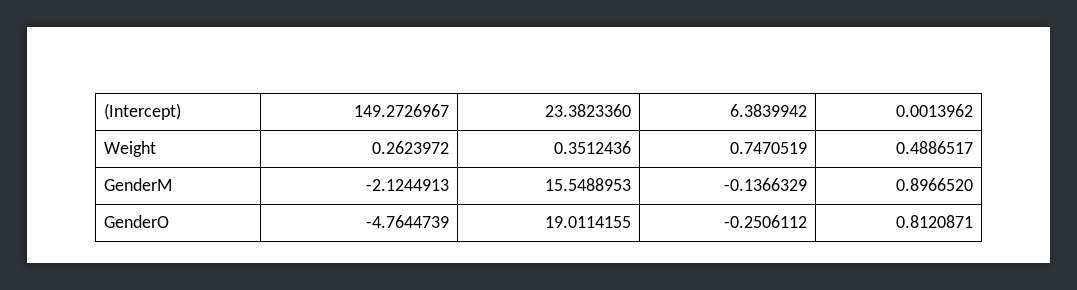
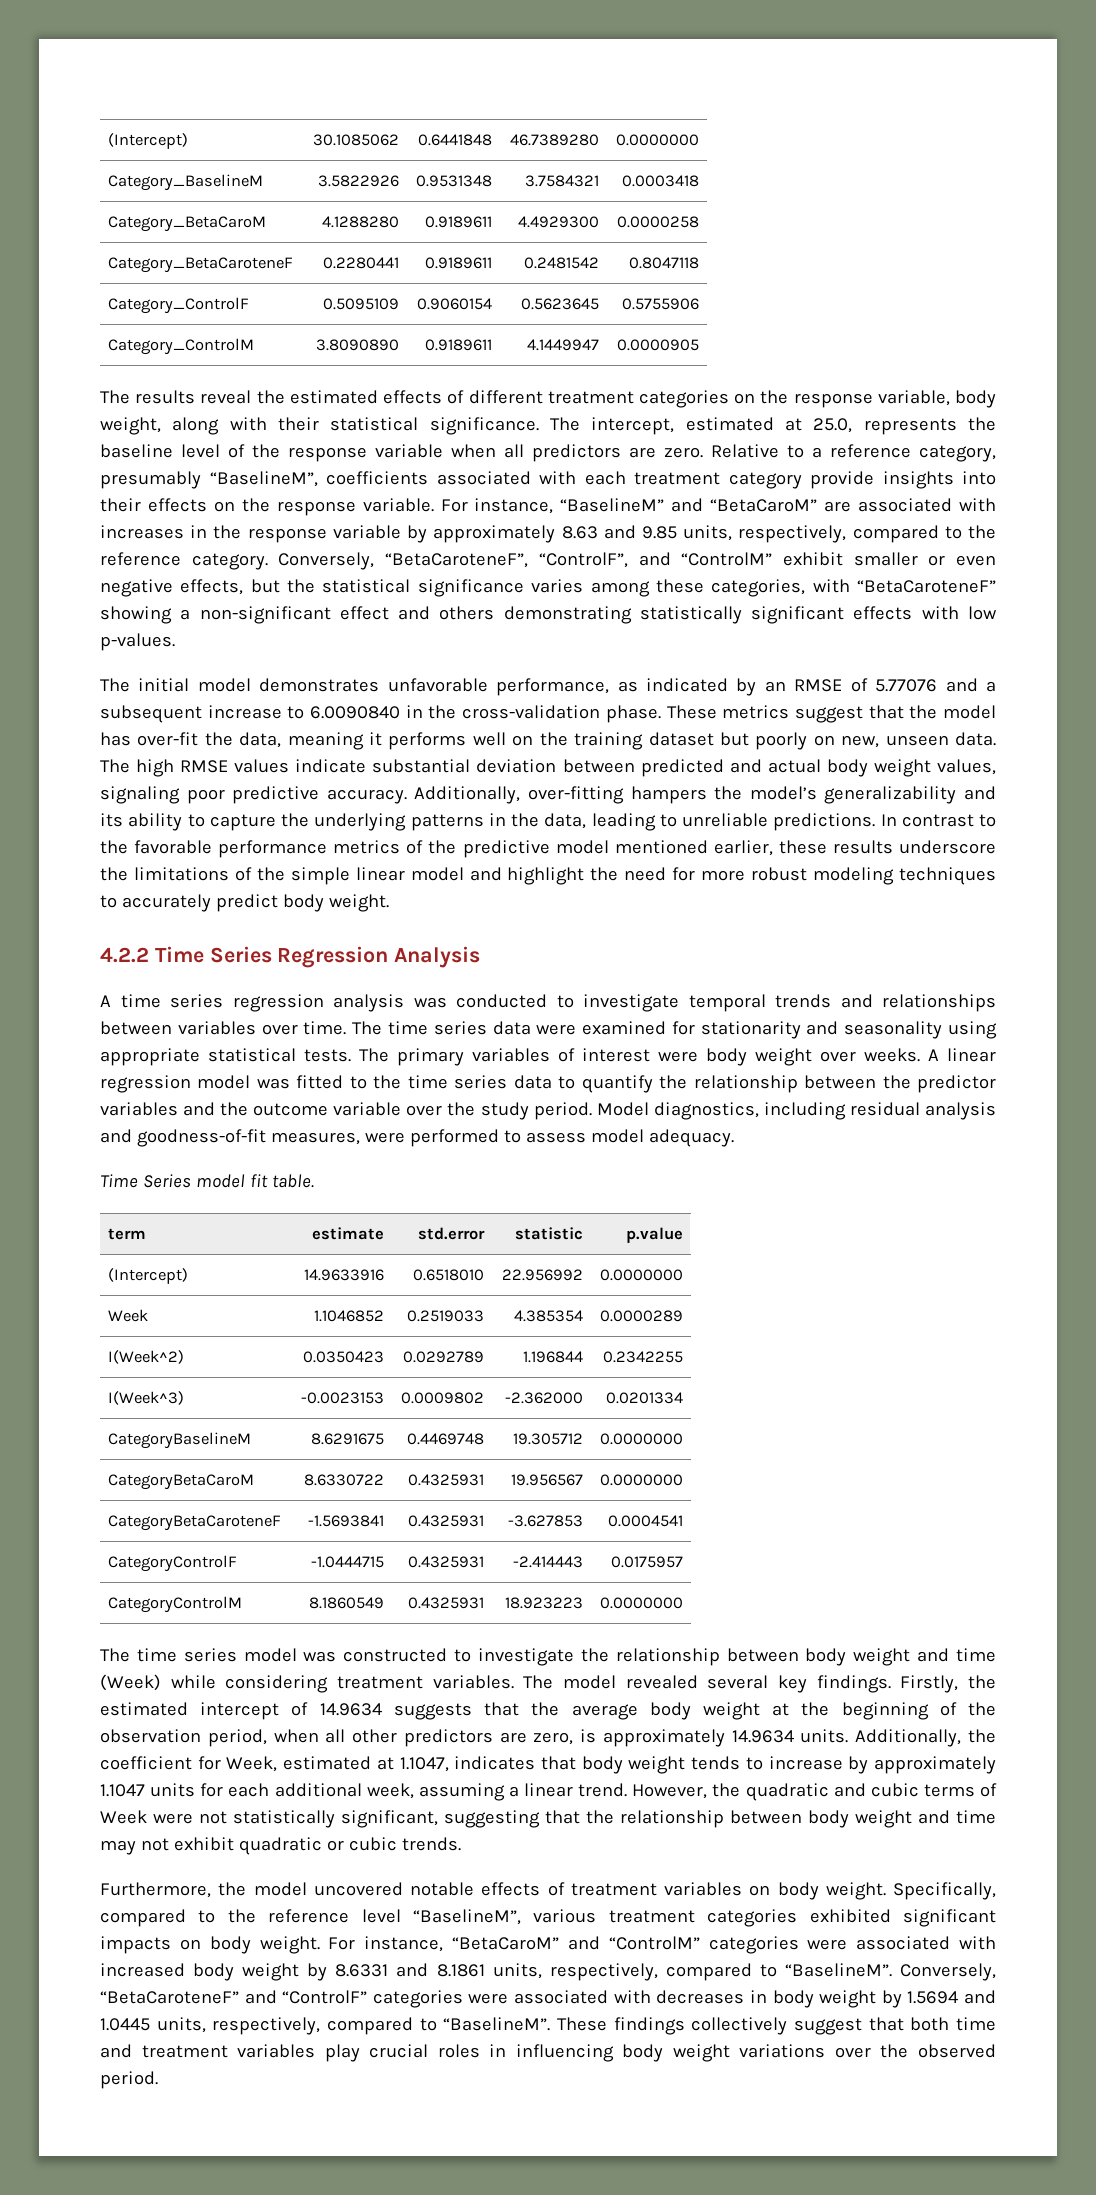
[103,103,181,120] [354,104,450,117] [545,104,632,117] [730,104,808,117] [896,104,974,117] [103,141,156,157] [372,141,450,154] [554,141,632,154] [730,142,808,154] [896,141,974,154] [103,178,172,191] [366,179,450,191] [545,178,632,191] [724,178,808,191] [896,178,974,191] [103,215,169,228] [366,215,450,228] [545,216,632,228] [724,215,808,228] [896,215,974,228] (Intercept) | 149.2726967 | 23.3823360 | 6.3839942 | 0.0013962 // Weight | 0.2623972 | 0.3512436 | 0.7470519 | 0.4886517 // GenderM | -2.1244913 | 15.5488953 | -0.1366329 | 0.8966520 // GenderO | -4.7644739 | 19.0114155 | -0.2506112 | 0.8120871 -> [108,133,189,149] [312,134,399,146] [417,134,492,146] [509,134,599,146] [615,134,699,146] [108,174,264,191] [317,175,399,187] [415,175,492,187] [524,175,599,187] [621,175,699,187] [108,216,267,232] [321,216,399,228] [424,216,492,228] [517,216,599,228] [616,216,699,228] [108,257,294,273] [322,257,399,269] [424,257,492,269] [523,257,599,269] [628,257,699,269] [108,297,250,314] [322,298,399,310] [416,298,492,310] [520,298,599,310] [621,298,699,310] [108,338,255,355] [315,339,399,351] [424,339,492,351] [526,339,599,351] [616,339,699,351] [100,390,996,408] [100,417,997,435] [100,444,996,462] [100,471,996,489] [100,498,996,516] [100,525,996,543] [100,552,997,570] [100,579,997,597] [100,606,997,624] [100,633,175,651] [100,678,997,696] [100,705,997,723] [100,732,996,750] [100,759,997,777] [100,786,997,804] [100,813,996,831] [100,840,997,858] [100,867,996,885] [100,894,389,912] [100,946,481,968] [100,994,996,1012] [100,1021,998,1039] [100,1048,996,1066] [100,1075,997,1093] [100,1102,997,1120] [100,1129,734,1147] [100,1174,314,1188] [108,1228,147,1240] [311,1227,384,1240] [417,1227,485,1240] [514,1227,583,1240] [625,1227,683,1243] [108,1268,189,1284] [303,1269,384,1281] [412,1269,484,1281] [501,1269,583,1281] [599,1269,683,1281] [108,1309,149,1322] [313,1310,384,1322] [406,1310,484,1322] [513,1310,583,1322] [599,1310,683,1322] [108,1350,185,1364] [302,1351,384,1363] [402,1351,484,1363] [522,1351,583,1363] [602,1351,683,1363] [108,1391,185,1405] [300,1392,384,1404] [400,1392,484,1404] [504,1392,583,1404] [605,1392,683,1404] [108,1432,252,1449] [310,1433,384,1445] [406,1433,484,1445] [512,1433,583,1445] [599,1433,683,1445] [108,1474,255,1490] [303,1474,384,1486] [407,1474,484,1486] [510,1474,583,1486] [599,1474,683,1486] [108,1515,282,1531] [307,1515,384,1527] [407,1515,484,1527] [507,1515,583,1527] [607,1515,683,1527] [108,1555,238,1572] [310,1556,384,1568] [407,1556,484,1568] [512,1556,583,1568] [610,1556,683,1568] [108,1596,243,1613] [308,1597,384,1609] [407,1597,484,1609] [504,1597,583,1609] [599,1597,683,1609] [100,1648,997,1666] [100,1674,996,1693] [100,1702,996,1720] [100,1729,996,1747] [100,1756,996,1774] [100,1783,997,1801] [100,1810,996,1828] [100,1837,461,1855] [100,1882,996,1900] [100,1909,996,1927] [100,1936,996,1954] [100,1963,996,1981] [100,1990,997,2008] [100,2017,996,2035] [100,2044,996,2062] [100,2071,158,2089] (Intercept) | 30.1085062 | 0.6441848 | 46.7389280 | 0.0000000 // Category_BaselineM | 3.5822926 | 0.9531348 | 3.7584321 | 0.0003418 // Category_BetaCaroM | 4.1288280 | 0.9189611 | 4.4929300 | 0.0000258 // Category_BetaCaroteneF | 0.2280441 | 0.9189611 | 0.2481542 | 0.8047118 // Category_ControlF | 0.5095109 | 0.9060154 | 0.5623645 | 0.5755906 // Category_ControlM | 3.8090890 | 0.9189611 | 4.1449947 | 0.0000905 // The results reveal the estimated effects of different treatment categories on the response variable, body weight, along with their statistical significance. The intercept, estimated at 25.0, represents the baseline level of the response variable when all predictors are zero. Relative to a reference category, presumably “BaselineM”, coefficients associated with each treatment category provide insights into their effects on the response variable. For instance, “BaselineM” and “BetaCaroM” are associated with increases in the response variable by approximately 8.63 and 9.85 units, respectively, compared to the reference category. Conversely, “BetaCaroteneF”, “ControlF”, and “ControlM” exhibit smaller or even negative effects, but the statistical significance varies among these categories, with “BetaCaroteneF” showing a non-significant effect and others demonstrating statistically significant effects with low p-values. // The initial model demonstrates unfavorable performance, as indicated by an RMSE of 5.77076 and a subsequent increase to 6.0090840 in the cross-validation phase. These metrics suggest that the model has over-fit the data, meaning it performs well on the training dataset but poorly on new, unseen data. The high RMSE values indicate substantial deviation between predicted and actual body weight values, signaling poor predictive accuracy. Additionally, over-fitting hampers the model’s generalizability and its ability to capture the underlying patterns in the data, leading to unreliable predictions. In contrast to the favorable performance metrics of the predictive model mentioned earlier, these results underscore the limitations of the simple linear model and highlight the need for more robust modeling techniques to accurately predict body weight. // 4.2.2 Time Series Regression Analysis // A time series regression analysis was conducted to investigate temporal trends and relationships between variables over time. The time series data were examined for stationarity and seasonality using appropriate statistical tests. The primary variables of interest were body weight over weeks. A linear regression model was fitted to the time series data to quantify the relationship between the predictor variables and the outcome variable over the study period. Model diagnostics, including residual analysis and goodness-of-fit measures, were performed to assess model adequacy. // Time Series model fit table. // term | estimate | std.error | statistic | p.value // (Intercept) | 14.9633916 | 0.6518010 | 22.956992 | 0.0000000 // Week | 1.1046852 | 0.2519033 | 4.385354 | 0.0000289 // I(Week^2) | 0.0350423 | 0.0292789 | 1.196844 | 0.2342255 // I(Week^3) | -0.0023153 | 0.0009802 | -2.362000 | 0.0201334 // CategoryBaselineM | 8.6291675 | 0.4469748 | 19.305712 | 0.0000000 // CategoryBetaCaroM | 8.6330722 | 0.4325931 | 19.956567 | 0.0000000 // CategoryBetaCaroteneF | -1.5693841 | 0.4325931 | -3.627853 | 0.0004541 // CategoryControlF | -1.0444715 | 0.4325931 | -2.414443 | 0.0175957 // CategoryControlM | 8.1860549 | 0.4325931 | 18.923223 | 0.0000000 // The time series model was constructed to investigate the relationship between body weight and time (Week) while considering treatment variables. The model revealed several key findings. Firstly, the estimated intercept of 14.9634 suggests that the average body weight at the beginning of the observation period, when all other predictors are zero, is approximately 14.9634 units. Additionally, the coefficient for Week, estimated at 1.1047, indicates that body weight tends to increase by approximately 1.1047 units for each additional week, assuming a linear trend. However, the quadratic and cubic terms of Week were not statistically significant, suggesting that the relationship between body weight and time may not exhibit quadratic or cubic trends. // Furthermore, the model uncovered notable effects of treatment variables on body weight. Specifically, compared to the reference level “BaselineM”, various treatment categories exhibited significant impacts on body weight. For instance, “BetaCaroM” and “ControlM” categories were associated with increased body weight by 8.6331 and 8.1861 units, respectively, compared to “BaselineM”. Conversely, “BetaCaroteneF” and “ControlF” categories were associated with decreases in body weight by 1.5694 and 1.0445 units, respectively, compared to “BaselineM”. These findings collectively suggest that both time and treatment variables play crucial roles in influencing body weight variations over the observed period.

